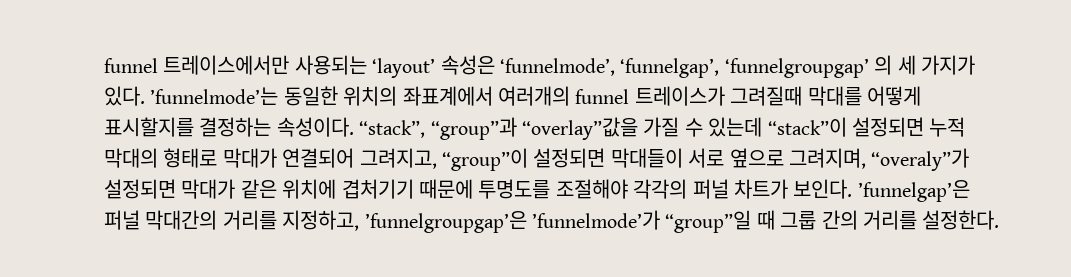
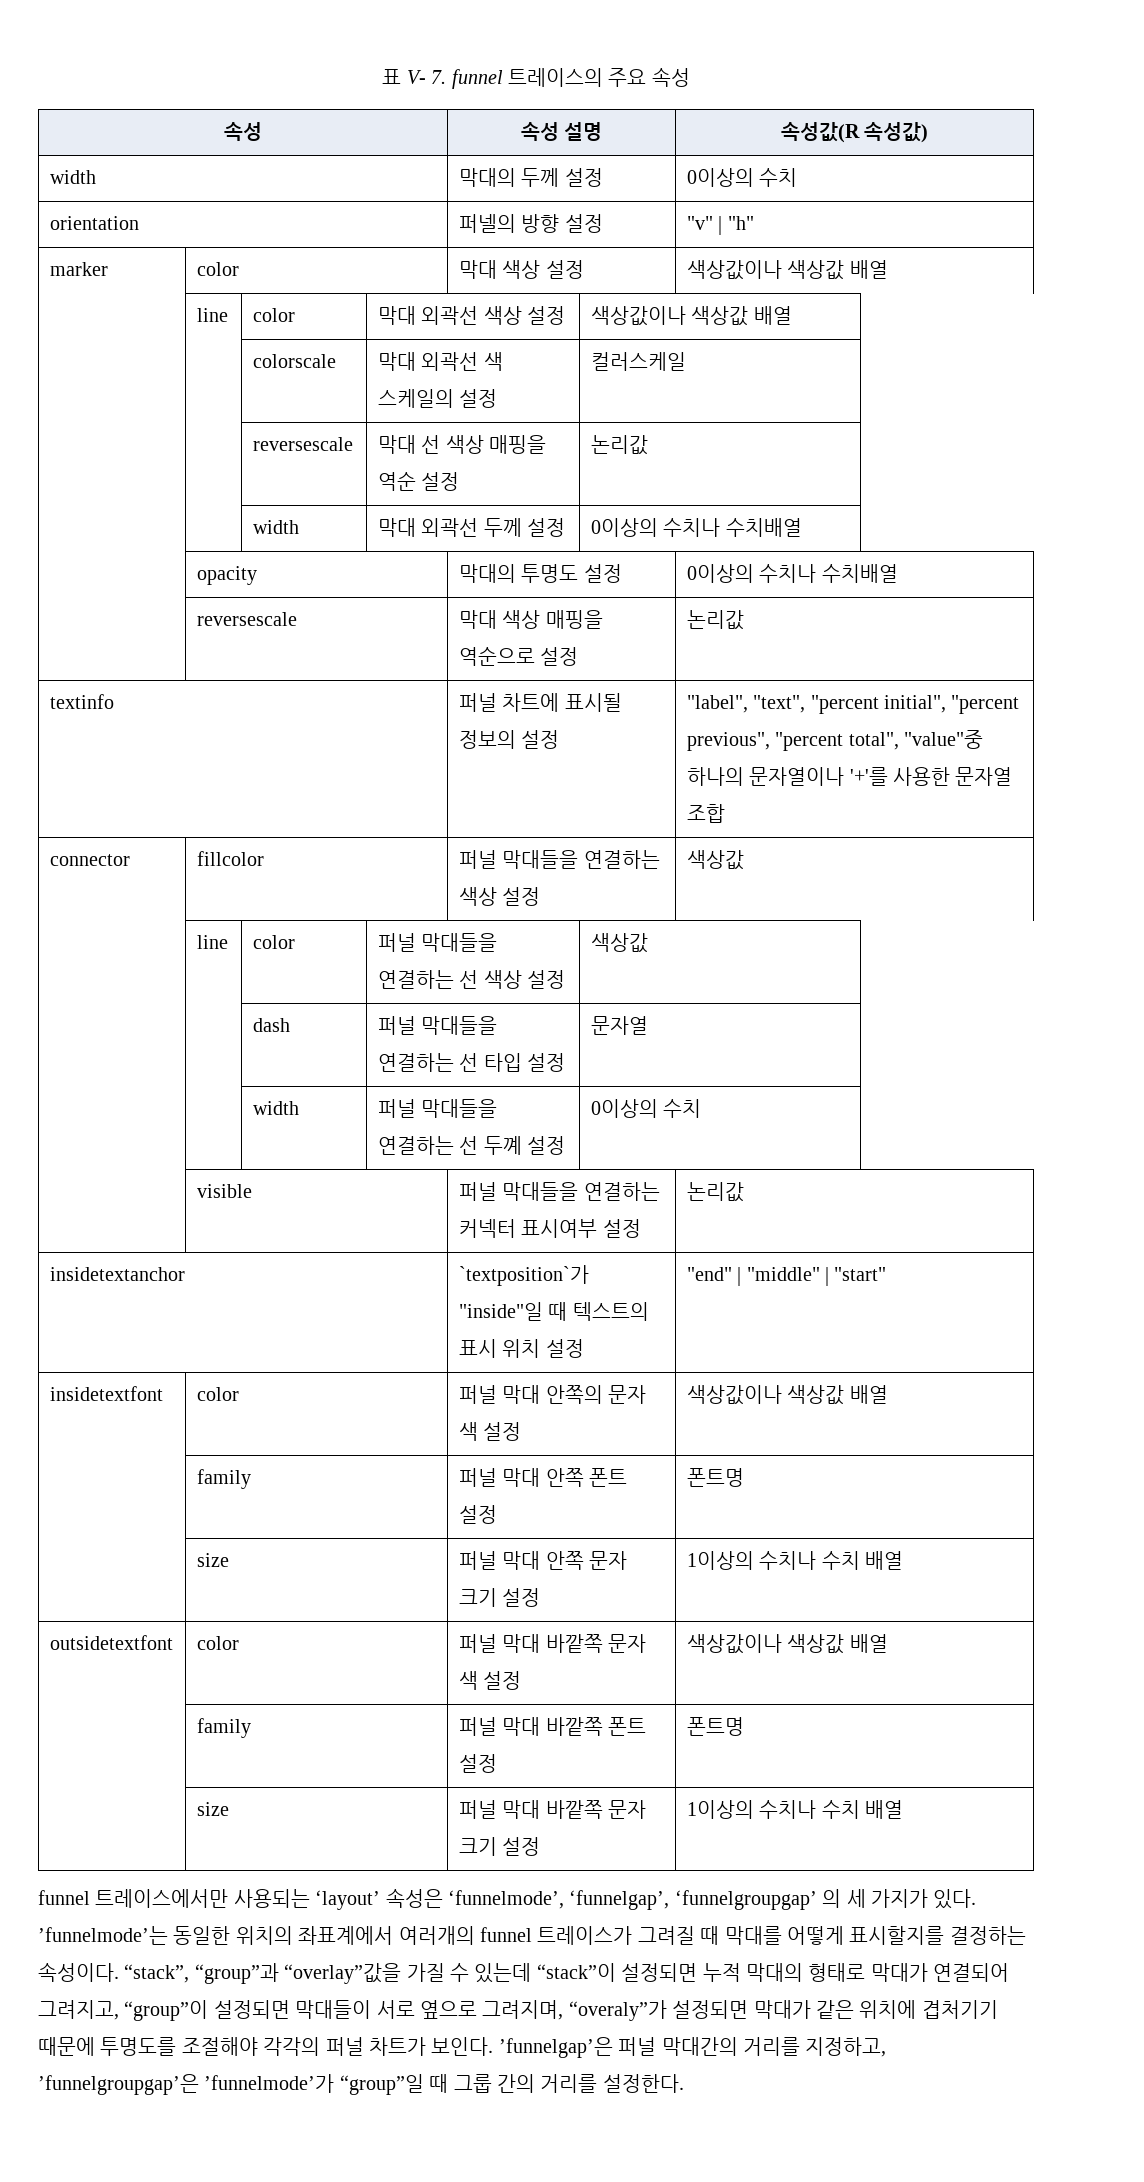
(104, 65) none -> [382,67,690,89] [224,122,262,141] [520,122,603,141] [780,122,929,143] [49,170,96,184] [458,168,603,187] [686,168,798,187] [49,216,139,230] [458,214,603,233] [686,216,754,235] [49,262,108,276] [196,262,239,276] [458,260,584,279] [686,260,888,280] [196,308,228,322] [252,308,295,322] [377,306,566,325] [590,306,792,326] [252,354,336,368] [377,352,503,371] [377,389,498,408] [590,352,686,371] [252,437,353,451] [377,435,547,454] [377,471,460,491] [590,435,648,455] [252,520,299,534] [377,518,566,537] [590,518,802,537] [196,566,257,585] [458,564,622,583] [686,564,898,583] [196,612,297,626] [458,610,603,629] [458,646,579,666] [686,610,744,630] [49,694,114,709] [458,693,622,712] [458,730,560,749] [686,695,1020,714] [686,730,984,751] [686,767,1013,786] [686,804,725,823] [49,854,130,866] [196,851,264,866] [458,850,660,869] [458,887,541,906] [686,850,744,870] [196,935,228,949] [252,935,295,949] [377,933,498,952] [377,970,566,989] [590,933,648,953] [252,1018,290,1032] [377,1016,498,1035] [377,1053,566,1072] [590,1016,648,1035] [252,1101,299,1115] [377,1099,498,1118] [377,1136,566,1155] [590,1099,702,1118] [196,1184,252,1198] [458,1182,660,1201] [458,1219,641,1238] [686,1182,744,1202] [49,1267,185,1281] [458,1265,589,1286] [458,1302,649,1321] [458,1339,584,1358] [686,1267,887,1286] [49,1386,163,1401] [196,1387,239,1401] [458,1385,647,1404] [458,1422,522,1441] [686,1385,888,1405] [196,1469,251,1489] [458,1468,628,1487] [458,1505,497,1524] [686,1468,744,1487] [196,1553,229,1567] [458,1551,628,1570] [458,1588,541,1607] [686,1551,904,1570] [49,1635,173,1650] [196,1636,239,1650] [458,1634,647,1653] [458,1671,522,1690] [686,1634,888,1654] [196,1718,251,1738] [458,1717,647,1736] [458,1754,497,1773] [686,1717,744,1736] [196,1802,229,1816] [458,1800,647,1819] [458,1837,541,1856] [686,1800,904,1819] 표 V- 7. funnel 트레이스의 주요 속성 // 속성 | 속성 설명 | 속성값(R 속성값) // width | 막대의 두께 설정 | 0이상의 수치 // orientation | 퍼넬의 방향 설정 | "v" | "h" // marker | color | 막대 색상 설정 | 색상값이나 색상값 배열 // | line | color | 막대 외곽선 색상 설정 | 색상값이나 색상값 배열 // | | colorscale | 막대 외곽선 색 스케일의 설정 | 컬러스케일 // | | reversescale | 막대 선 색상 매핑을 역순 설정 | 논리값 // | | width | 막대 외곽선 두께 설정 | 0이상의 수치나 수치배열 // | opacity | 막대의 투명도 설정 | 0이상의 수치나 수치배열 // | reversescale | 막대 색상 매핑을 역순으로 설정 | 논리값 // textinfo | 퍼널 차트에 표시될 정보의 설정 | "label", "text", "percent initial", "percent previous", "percent total", "value"중 하나의 문자열이나 '+'를 사용한 문자열 조합 // connector | fillcolor | 퍼널 막대들을 연결하는 색상 설정 | 색상값 // | line | color | 퍼널 막대들을 연결하는 선 색상 설정 | 색상값 // | | dash | 퍼널 막대들을 연결하는 선 타입 설정 | 문자열 // | | width | 퍼널 막대들을 연결하는 선 두꼐 설정 | 0이상의 수치 // | visible | 퍼널 막대들을 연결하는 커넥터 표시여부 설정 | 논리값 // insidetextanchor | `textposition`가 "inside"일 때 텍스트의 표시 위치 설정 | "end" | "middle" | "start" // insidetextfont | color | 퍼널 막대 안쪽의 문자 색 설정 | 색상값이나 색상값 배열 // | family | 퍼널 막대 안쪽 폰트 설정 | 폰트명 // | size | 퍼널 막대 안쪽 문자 크기 설정 | 1이상의 수치나 수치 배열 // outsidetextfont | color | 퍼널 막대 바깥쪽 문자 색 설정 | 색상값이나 색상값 배열 // | family | 퍼널 막대 바깥쪽 폰트 설정 | 폰트명 // | size | 퍼널 막대 바깥쪽 문자 크기 설정 | 1이상의 수치나 수치 배열 //
[730,86,803,106] 그려질때 -> [637,1926,720,1945] 그려질 때

